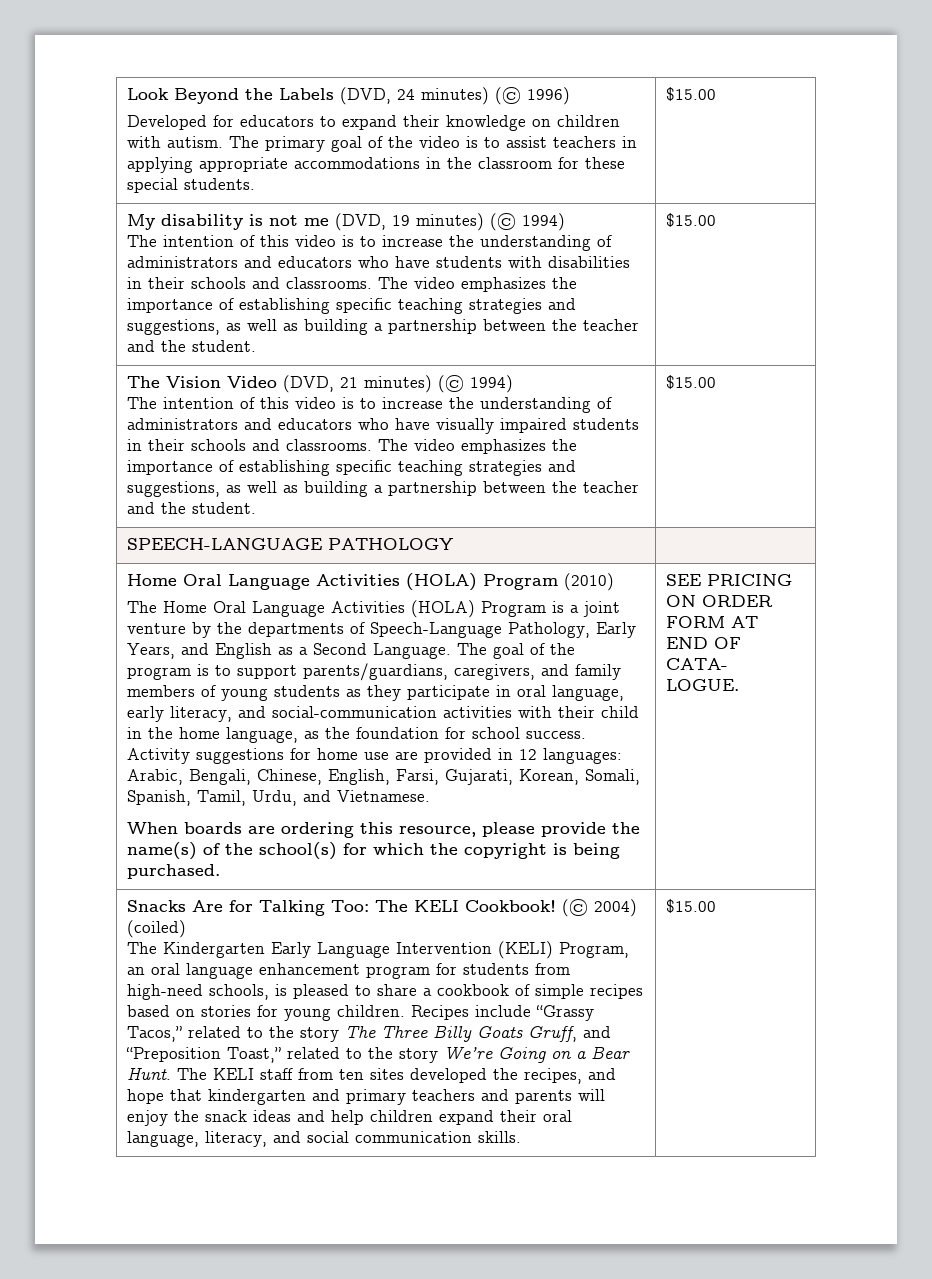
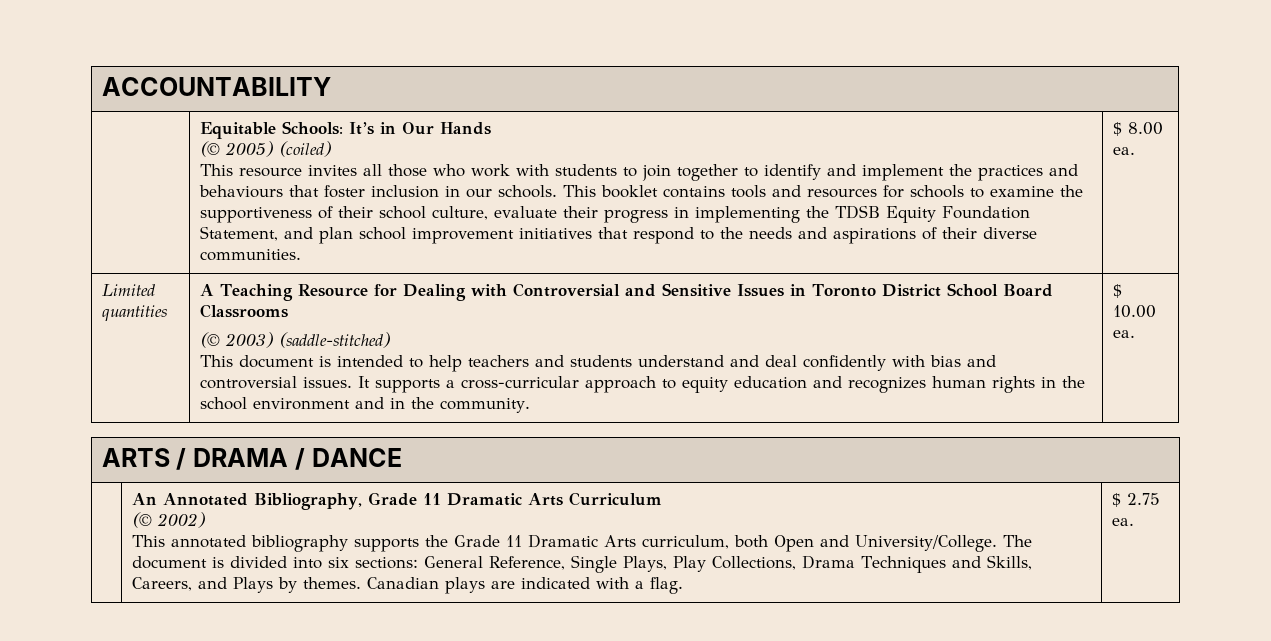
[127,87,571,105] [127,115,621,131] [127,136,638,152] [127,157,626,173] [127,178,256,193] [666,87,717,101] [127,213,566,231] [127,235,613,251] [127,256,631,268] [127,277,578,292] [127,298,577,314] [127,319,640,335] [127,340,257,352] [666,213,717,227] [127,375,514,393] [127,397,613,413] [127,418,640,434] [127,439,578,454] [127,460,577,476] [127,481,640,497] [127,502,257,514] [666,375,717,389] [127,538,455,550] [127,573,615,591] [127,600,621,618] [127,622,637,638] [127,643,576,659] [127,663,622,681] [127,685,625,701] [127,706,640,722] [127,727,587,743] [127,748,623,764] [127,769,641,785] [127,790,431,806] [127,822,641,838] [127,842,621,860] [127,864,221,879] [666,574,793,586] [666,595,774,607] [666,616,759,628] [666,637,742,649] [666,658,729,670] [666,679,740,691] [127,899,638,917] [127,920,187,938] [127,941,630,959] [127,963,571,979] [127,984,644,1000] [127,1005,595,1021] [127,1025,612,1042] [126,1046,631,1063] [127,1067,617,1084] [127,1089,606,1105] [127,1110,573,1126] [127,1131,522,1147] [666,899,717,913] Look Beyond the Labels (DVD, 24 minutes) (© 1996) // Developed for educators to expand their knowledge on children with autism. The primary goal of the video is to assist teachers in applying appropriate accommodations in the classroom for these special students. | $15.00 // My disability is not me (DVD, 19 minutes) (© 1994) // The intention of this video is to increase the understanding of administrators and educators who have students with disabilities in their schools and classrooms. The video emphasizes the importance of establishing specific teaching strategies and suggestions, as well as building a partnership between the teacher and the student. | $15.00 // The Vision Video (DVD, 21 minutes) (© 1994) // The intention of this video is to increase the understanding of administrators and educators who have visually impaired students in their schools and classrooms. The video emphasizes the importance of establishing specific teaching strategies and suggestions, as well as building a partnership between the teacher and the student. | $15.00 // SPEECH-LANGUAGE PATHOLOGY | // Home Oral Language Activities (HOLA) Program (2010) // The Home Oral Language Activities (HOLA) Program is a joint venture by the departments of Speech-Language Pathology, Early Years, and English as a Second Language. The goal of the program is to support parents/guardians, caregivers, and family members of young students as they participate in oral language, early literacy, and social-communication activities with their child in the home language, as the foundation for school success. Activity suggestions for home use are provided in 12 languages: Arabic, Bengali, Chinese, English, Farsi, Gujarati, Korean, Somali, Spanish, Tamil, Urdu, and Vietnamese. // When boards are ordering this resource, please provide the name(s) of the school(s) for which the copyright is being purchased. | SEE PRICING ON ORDER FORM AT END OF CATA- LOGUE. // Snacks Are for Talking Too: The KELI Cookbook! (© 2004) (coiled) // The Kindergarten Early Language Intervention (KELI) Program, an oral language enhancement program for students from high-need schools, is pleased to share a cookbook of simple recipes based on stories for young children. Recipes include “Grassy Tacos,” related to the story The Three Billy Goats Gruff, and “Preposition Toast,” related to the story We’re Going on a Bear Hunt. The KELI staff from ten sites developed the recipes, and hope that kindergarten and primary teachers and parents will enjoy the snack ideas and help children expand their oral language, literacy, and social communication skills. | $15.00 -> [101,77,331,96] [199,121,491,139] [199,141,331,157] [199,164,1078,181] [198,185,1083,198] [199,205,1030,223] [199,226,1037,244] [199,249,301,261] [1112,122,1163,136] [1112,147,1135,155] [101,284,155,296] [101,305,167,321] [199,283,1053,301] [199,304,288,318] [199,332,390,348] [199,355,996,372] [199,376,1085,393] [199,397,530,413] [1112,284,1122,298] [1112,305,1156,318] [1112,330,1135,338] [101,448,402,470] [131,492,662,510] [131,512,205,528] [131,534,1032,552] [131,555,1032,573] [131,577,683,594] [1111,493,1160,507] [1111,518,1134,526] ACCOUNTABILITY // | Equitable Schools: It’s in Our Hands // (© 2005) (coiled) // This resource invites all those who work with students to join together to identify and implement the practices and behaviours that foster inclusion in our schools. This booklet contains tools and resources for schools to examine the supportiveness of their school culture, evaluate their progress in implementing the TDSB Equity Foundation Statement, and plan school improvement initiatives that respond to the needs and aspirations of their diverse communities. | $ 8.00 ea. // Limited quantities | A Teaching Resource for Dealing with Controversial and Sensitive Issues in Toronto District School Board Classrooms // (© 2003) (saddle-stitched) // This document is intended to help teachers and students understand and deal confidently with bias and controversial issues. It supports a cross-curricular approach to equity education and recognizes human rights in the school environment and in the community. | $ 10.00 ea. // ARTS / DRAMA / DANCE // | An Annotated Bibliography, Grade 11 Dramatic Arts Curriculum // (© 2002) // This annotated bibliography supports the Grade 11 Dramatic Arts curriculum, both Open and University/College. The document is divided into six sections: General Reference, Single Plays, Play Collections, Drama Techniques and Skills, Careers, and Plays by themes. Canadian plays are indicated with a flag. | $ 2.75 ea.

